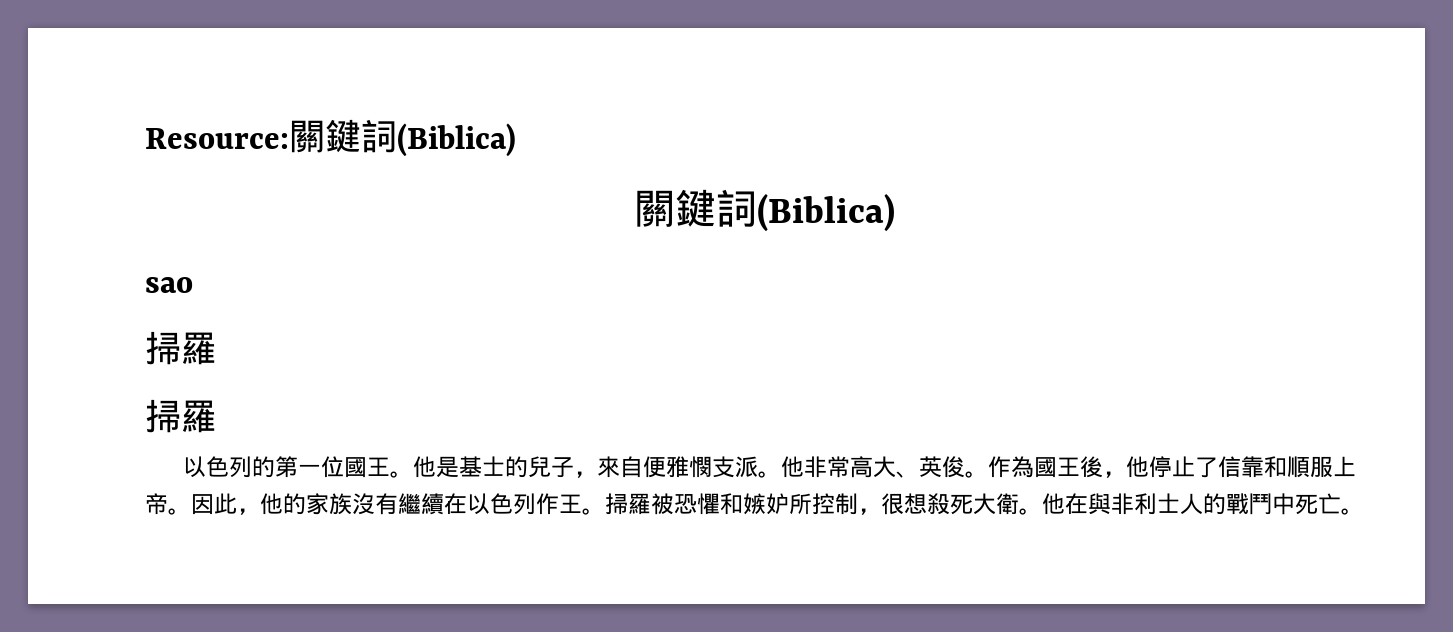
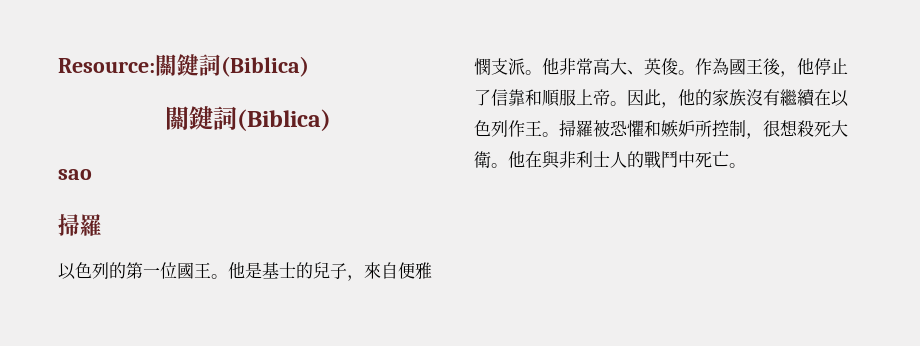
[145,399,217,433] // 掃羅 -> (102, 225) none

